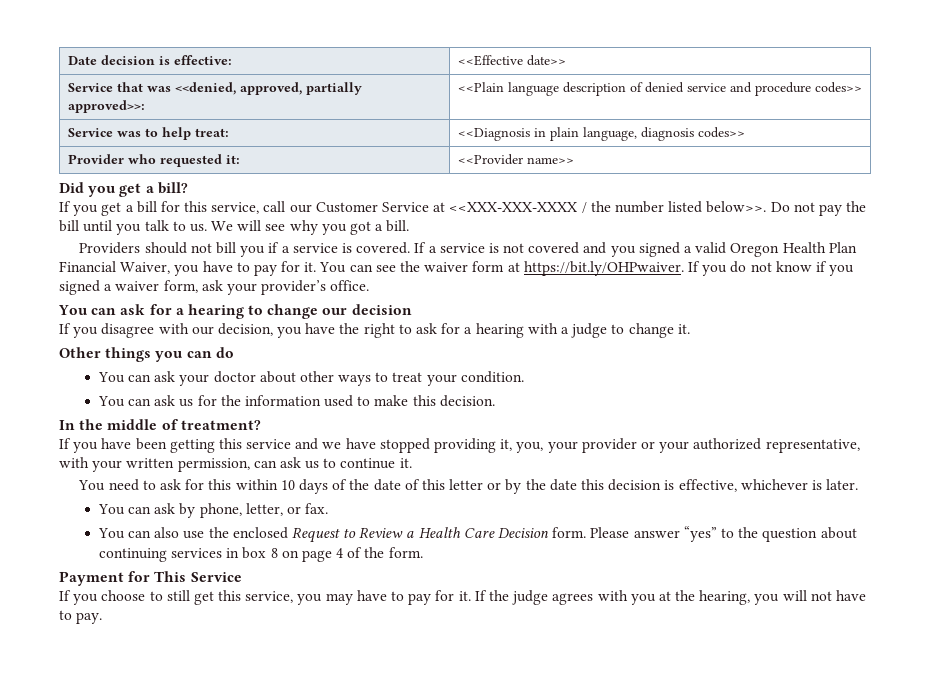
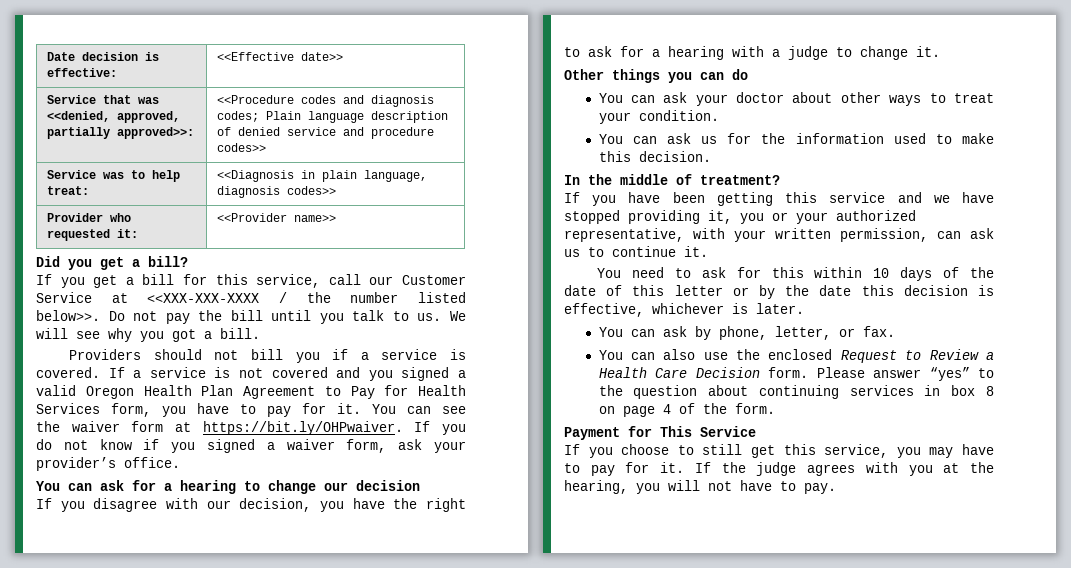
[457,82,504,92] <<Plain -> [216,95,434,107] [216,111,301,122] <<Procedure codes and diagnosis codes; Plain
[59,261,171,274] Financial Waiver, -> [243,385,466,399] [36,403,151,417] Agreement to Pay for Health Services form,
[516,438,637,453] you, your provider -> [740,213,764,224] you

